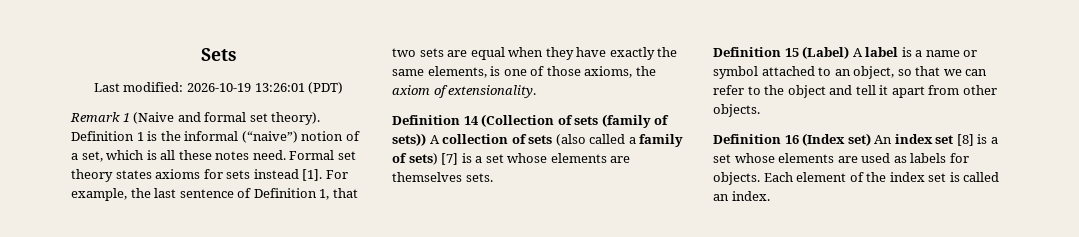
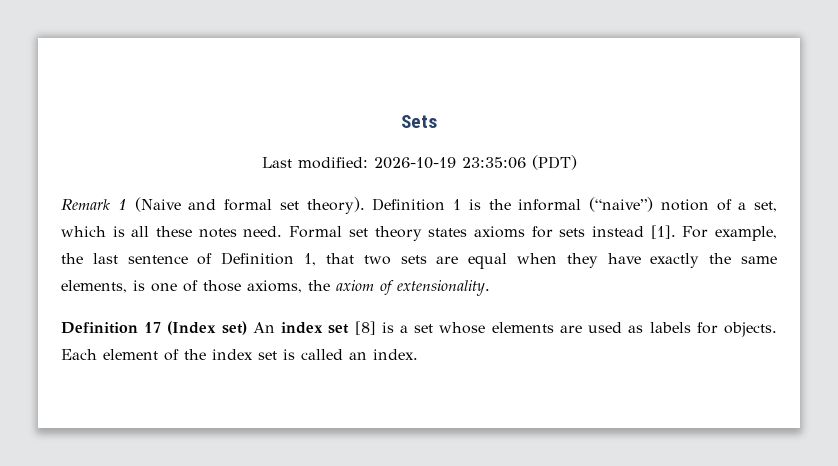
[254,83,305,92] 13:26:01 -> [461,157,526,169] 23:35:06
[463,114,670,128] [392,133,684,147] [392,153,631,165] [392,172,493,182] [713,46,978,59] [713,66,988,79] [713,85,997,98] [713,104,760,117] [713,134,799,144] 14 (Collection of sets (family of sets)) A collection of sets (also called a family of sets) [7] is a set whose elements are themselves sets. // Definition 15 (Label) A label is a name or symbol attached to an object, so that we can refer to the object and tell it apart from other objects. // Definition 16 -> [144,322,162,333] 17

